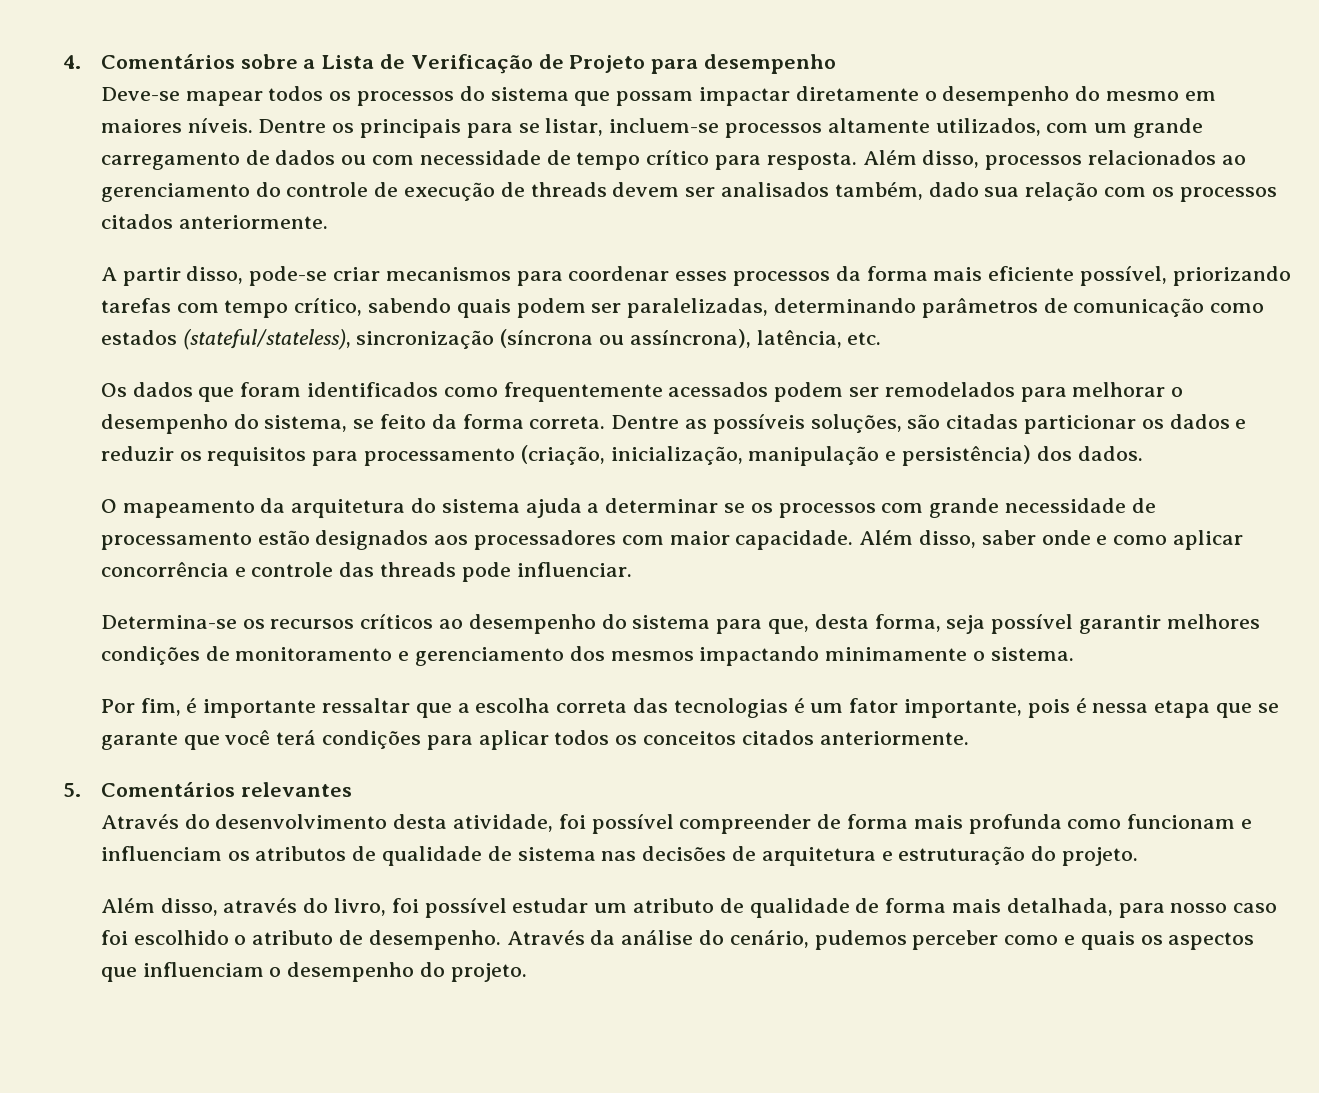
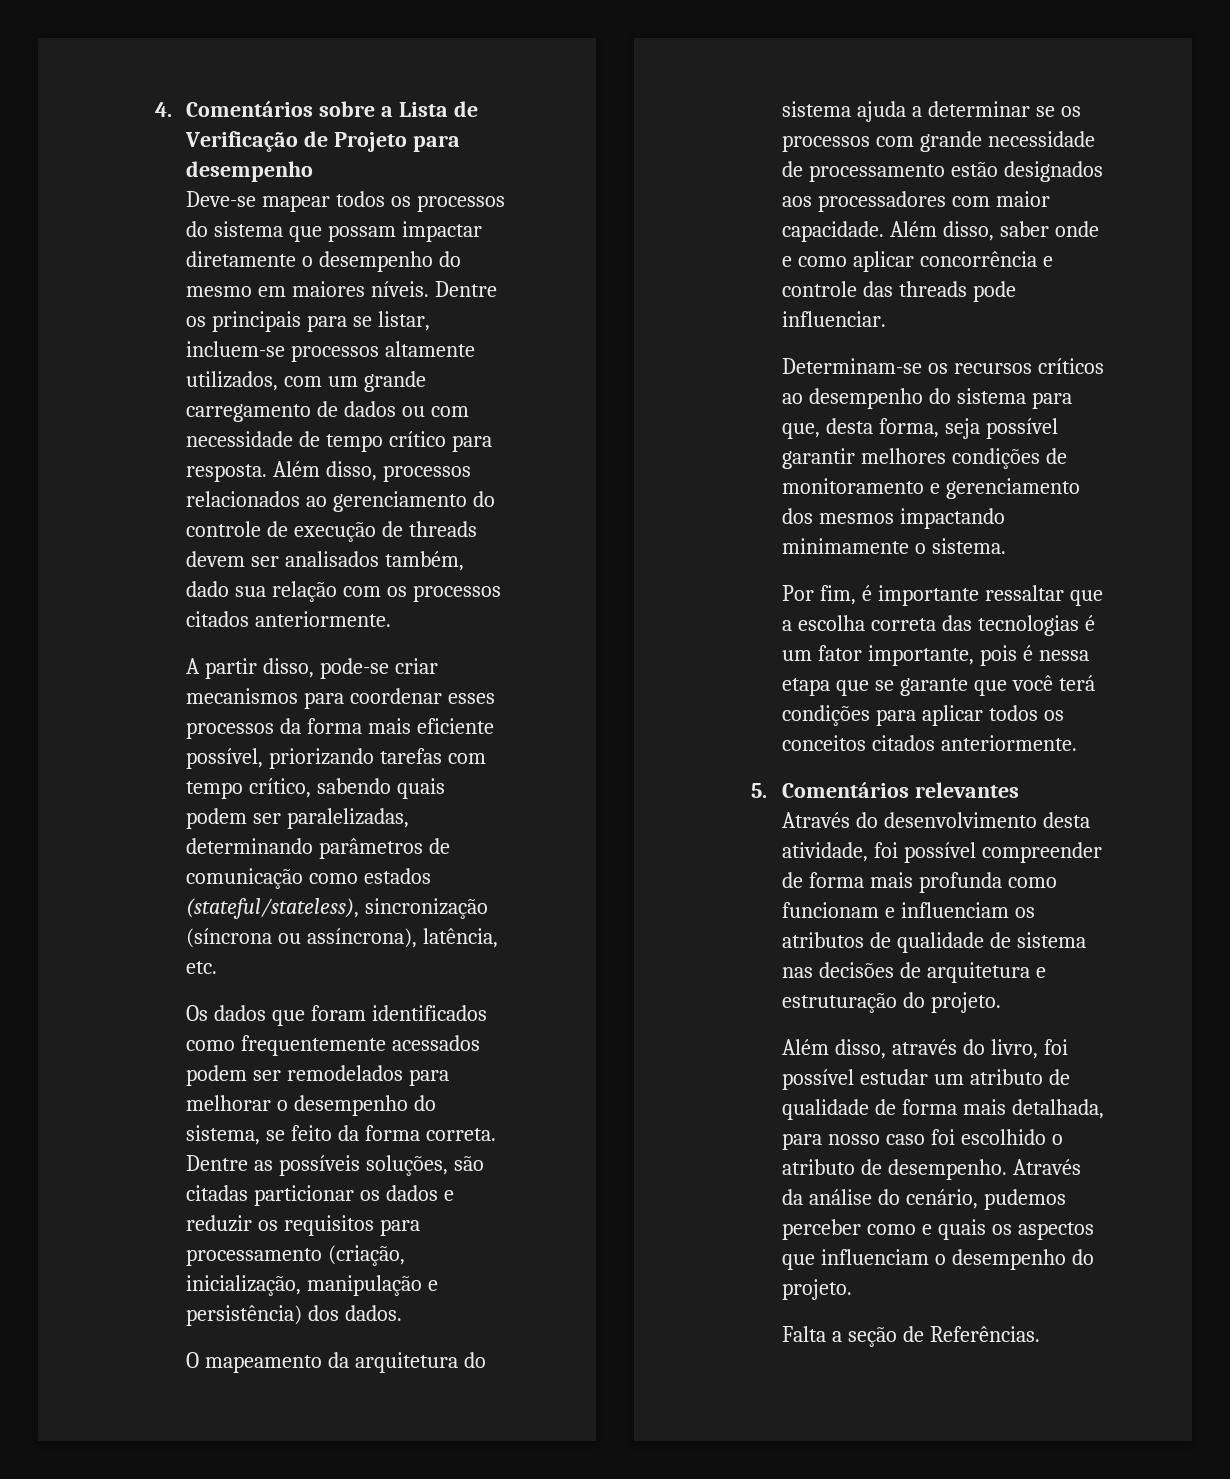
[100,615,237,629] Determina-se -> [782,358,923,374] Determinam-se
(527, 972) none -> [782,1326,1040,1347] // Falta a seção de Referências.

